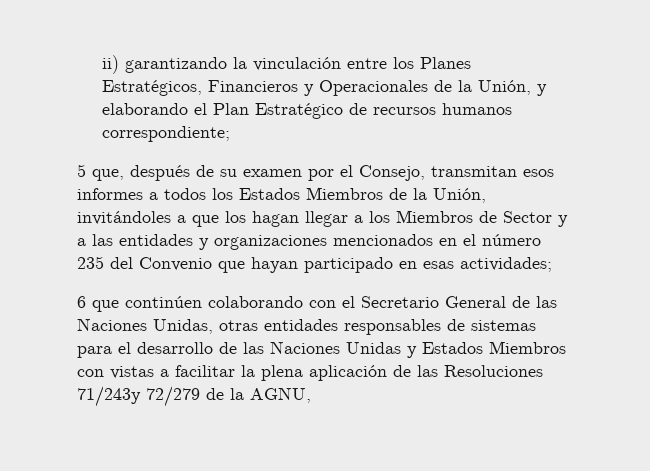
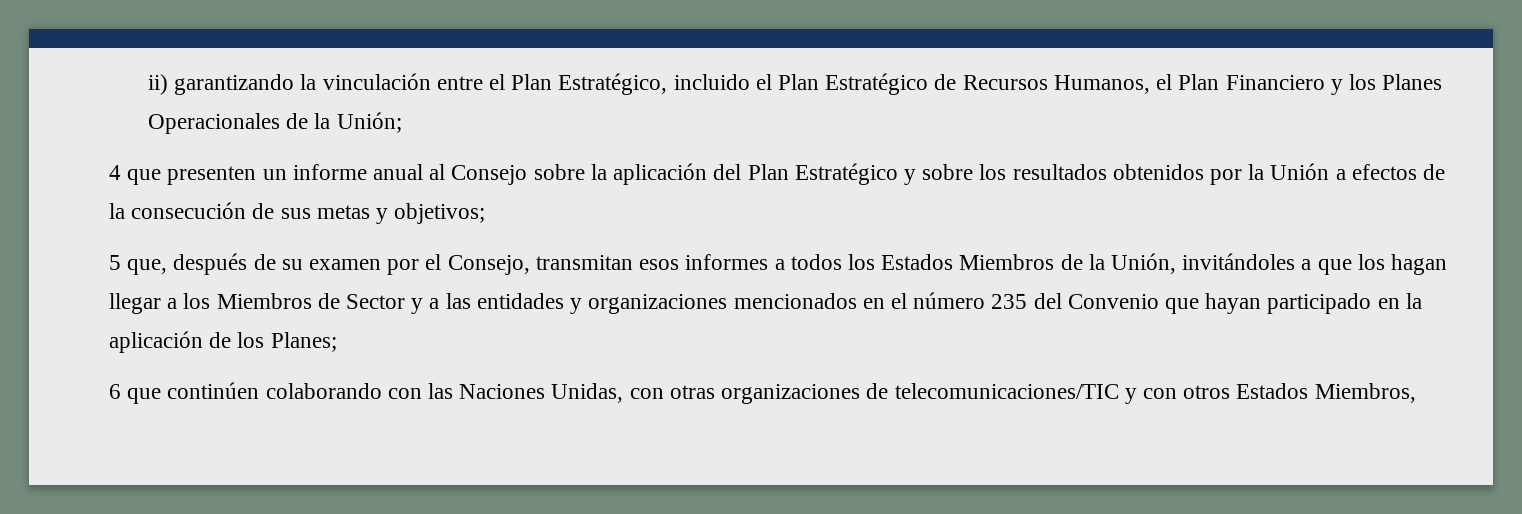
[392,57,471,69] [101,80,547,96] [101,103,512,119] [101,126,230,142] los Planes Estratégicos, Financieros y Operacionales de la Unión, y elaborando el Plan Estratégico de recursos humanos correspondiente; -> [489,73,1443,95] [147,112,402,134] [109,163,1446,185] [109,202,486,224] el Plan Estratégico, incluido el Plan Estratégico de Recursos Humanos, el Plan Financiero y los Planes Operacionales de la Unión; // 4 que presenten un informe anual al Consejo sobre la aplicación del Plan Estratégico y sobre los resultados obtenidos por la Unión a efectos de la consecución de sus metas y objetivos;
[423,257,552,272] esas actividades; -> [1405,293,1422,309] [109,331,337,353] la aplicación de los Planes;
[342,296,557,308] [77,318,536,335] [77,341,566,358] [77,365,543,381] [77,386,311,407] el Secretario General de las Naciones Unidas, otras entidades responsables de sistemas para el desarrollo de las Naciones Unidas y Estados Miembros con vistas a facilitar la plena aplicación de las Resoluciones 71/243y 72/279 de la AGNU, -> [428,383,1416,404] las Naciones Unidas, con otras organizaciones de telecomunicaciones/TIC y con otros Estados Miembros,

